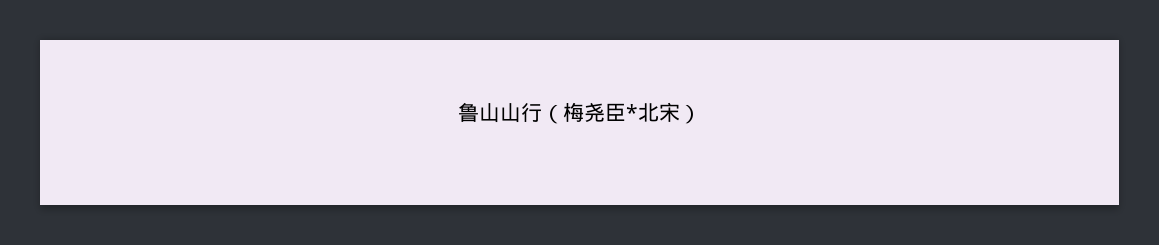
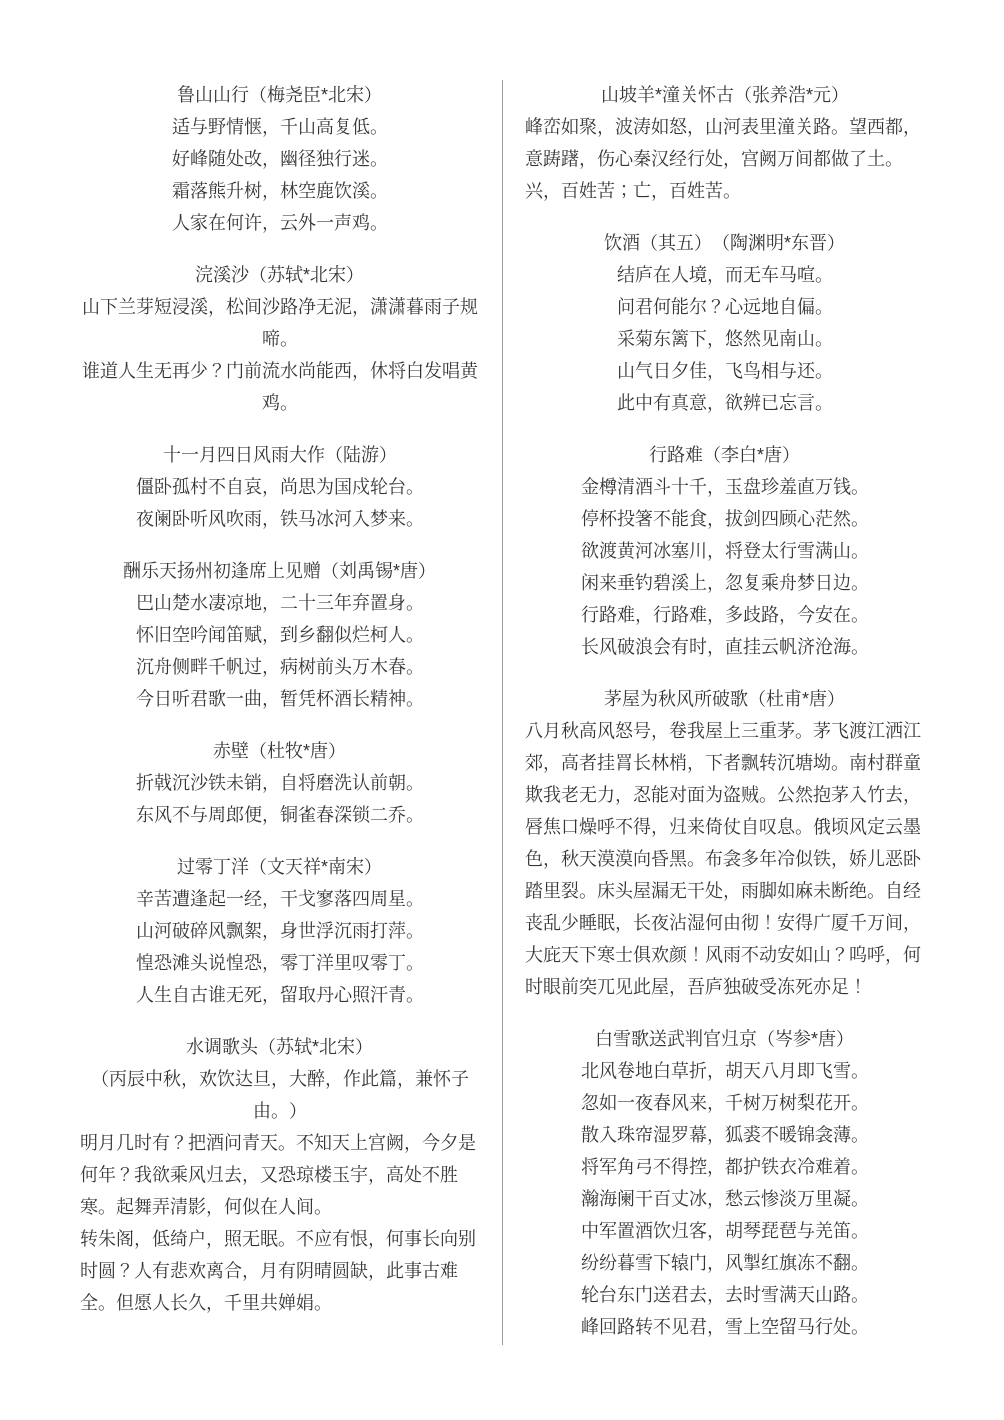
(701, 114) none -> [171,117,388,137] [171,149,388,169] [171,181,388,201] [171,213,388,233] [195,264,364,284] [81,296,478,317] [261,329,298,347] [81,361,479,381] [261,393,298,411] [162,445,397,464] [135,477,424,497] [135,509,424,529] [123,560,436,579] [135,592,424,613] [135,625,424,645] [135,657,424,677] [135,689,424,709] [213,741,346,759] [135,773,424,793] [135,805,424,825] [177,856,382,875] [135,889,424,909] [135,921,424,941] [135,953,424,973] [135,985,424,1005] [186,1036,373,1056] [90,1069,469,1089] [252,1101,307,1119] [80,1133,476,1153] [80,1164,458,1185] [80,1197,332,1217] [80,1229,476,1249] [80,1261,458,1281] [80,1293,332,1313] [600,85,849,103] [525,117,921,137] [525,149,903,169] [525,181,741,201] [604,233,845,252] [616,265,833,285] [616,297,833,315] [616,328,833,349] [616,361,833,381] [616,392,833,413] [649,445,800,463] [580,477,869,497] [580,509,869,529] [580,541,869,561] [580,573,869,593] [580,604,869,625] [580,637,869,657] [604,689,845,708] [525,721,921,741] [525,752,921,773] [525,785,921,805] [525,816,921,837] [525,848,922,869] [525,880,921,901] [525,912,921,933] [525,944,921,965] [525,977,867,997] [595,1029,854,1048] [580,1061,869,1081] [580,1093,869,1113] [580,1125,869,1145] [580,1157,869,1177] [580,1189,869,1209] [580,1221,869,1241] [580,1253,869,1273] [580,1285,869,1305] [580,1317,869,1337] // 适与野情惬，千山高复低。 // 好峰随处改，幽径独行迷。 // 霜落熊升树，林空鹿饮溪。 // 人家在何许，云外一声鸡。 // 浣溪沙（苏轼*北宋） // 山下兰芽短浸溪，松间沙路净无泥，潇潇暮雨子规啼。 // 谁道人生无再少？门前流水尚能西，休将白发唱黄鸡。 // 十一月四日风雨大作（陆游） // 僵卧孤村不自哀，尚思为国戍轮台。 // 夜阑卧听风吹雨，铁马冰河入梦来。 // 酬乐天扬州初逢席上见赠（刘禹锡*唐） // 巴山楚水凄凉地，二十三年弃置身。 // 怀旧空吟闻笛赋，到乡翻似烂柯人。 // 沉舟侧畔千帆过，病树前头万木春。 // 今日听君歌一曲，暂凭杯酒长精神。 // 赤壁（杜牧*唐） // 折戟沉沙铁未销，自将磨洗认前朝。 // 东风不与周郎便，铜雀春深锁二乔。 // 过零丁洋（文天祥*南宋） // 辛苦遭逢起一经，干戈寥落四周星。 // 山河破碎风飘絮，身世浮沉雨打萍。 // 惶恐滩头说惶恐，零丁洋里叹零丁。 // 人生自古谁无死，留取丹心照汗青。 // 水调歌头（苏轼*北宋） // （丙辰中秋，欢饮达旦，大醉，作此篇，兼怀子由。） // 明月几时有？把酒问青天。不知天上宫阙，今夕是何年？我欲乘风归去，又恐琼楼玉宇，高处不胜寒。起舞弄清影，何似在人间。 // 转朱阁，低绮户，照无眠。不应有恨，何事长向别时圆？人有悲欢离合，月有阴晴圆缺，此事古难全。但愿人长久，千里共婵娟。 // 山坡羊*潼关怀古（张养浩*元） // 峰峦如聚，波涛如怒，山河表里潼关路。望西都，意踌躇，伤心秦汉经行处，宫阙万间都做了土。兴，百姓苦；亡，百姓苦。 // 饮酒（其五）（陶渊明*东晋） // 结庐在人境，而无车马喧。 // 问君何能尔？心远地自偏。 // 采菊东篱下，悠然见南山。 // 山气日夕佳，飞鸟相与还。 // 此中有真意，欲辨已忘言。 // 行路难（李白*唐） // 金樽清酒斗十千，玉盘珍羞直万钱。 // 停杯投箸不能食，拔剑四顾心茫然。 // 欲渡黄河冰塞川，将登太行雪满山。 // 闲来垂钓碧溪上，忽复乘舟梦日边。 // 行路难，行路难，多歧路，今安在。 // 长风破浪会有时，直挂云帆济沧海。 // 茅屋为秋风所破歌（杜甫*唐） // 八月秋高风怒号，卷我屋上三重茅。茅飞渡江洒江郊，高者挂罥长林梢，下者飘转沉塘坳。南村群童欺我老无力，忍能对面为盗贼。公然抱茅入竹去，唇焦口燥呼不得，归来倚仗自叹息。俄顷风定云墨色，秋天漠漠向昏黑。布衾多年冷似铁，娇儿恶卧踏里裂。床头屋漏无干处，雨脚如麻未断绝。自经丧乱少睡眠，长夜沾湿何由彻！安得广厦千万间，大庇天下寒士俱欢颜！风雨不动安如山？呜呼，何时眼前突兀见此屋，吾庐独破受冻死亦足！ // 白雪歌送武判官归京（岑参*唐） // 北风卷地白草折，胡天八月即飞雪。 // 忽如一夜春风来，千树万树梨花开。 // 散入珠帘湿罗幕，狐裘不暖锦衾薄。 // 将军角弓不得控，都护铁衣冷难着。 // 瀚海阑干百丈冰，愁云惨淡万里凝。 // 中军置酒饮归客，胡琴琵琶与羌笛。 // 纷纷暮雪下辕门，风掣红旗冻不翻。 // 轮台东门送君去，去时雪满天山路。 // 峰回路转不见君，雪上空留马行处。

